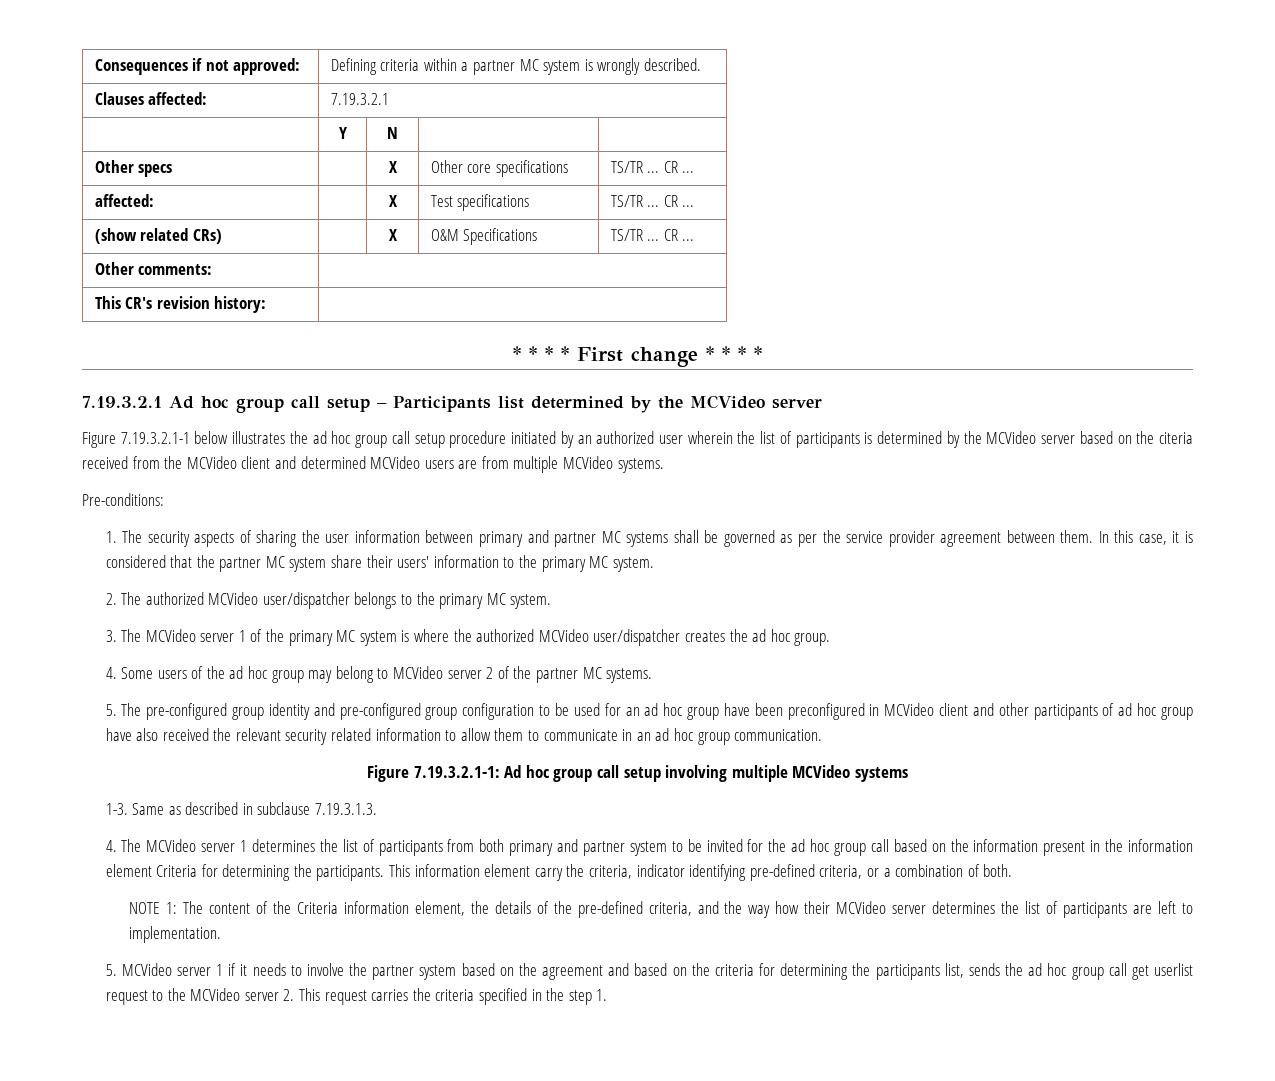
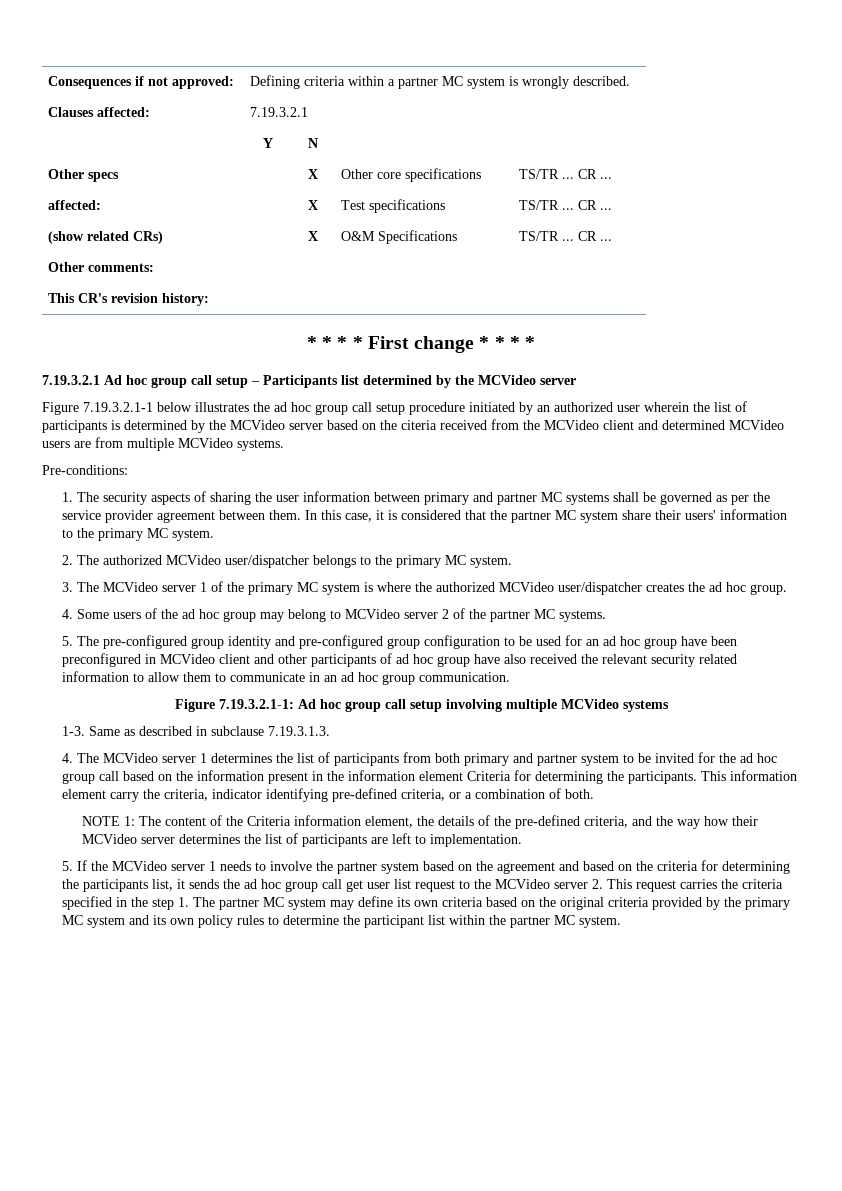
[121,963,248,976] MCVideo server 1 if it -> [76,860,216,871] If the MCVideo server 1
(964, 970) none -> [176,879,185,889] it
[1153,963,1193,976] userlist -> [366,879,411,889] user list
(608, 995) none -> [192,896,790,910] [61,915,621,928] The partner MC system may define its own criteria based on the original criteria provided by the primary MC system and its own policy rules to determine the participant list within the partner MC system.

